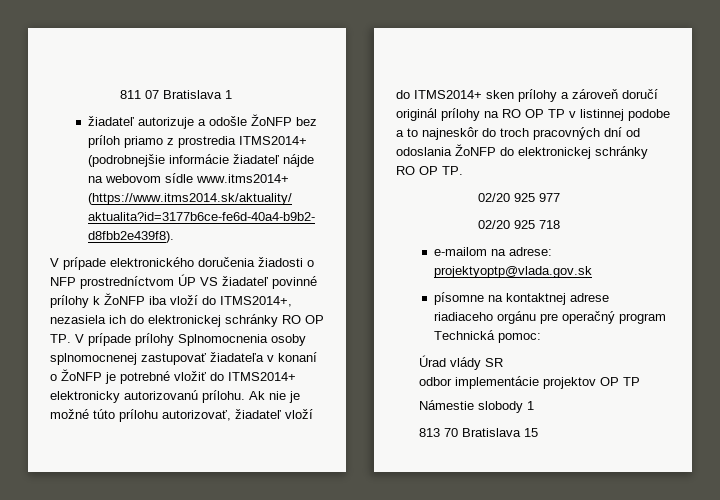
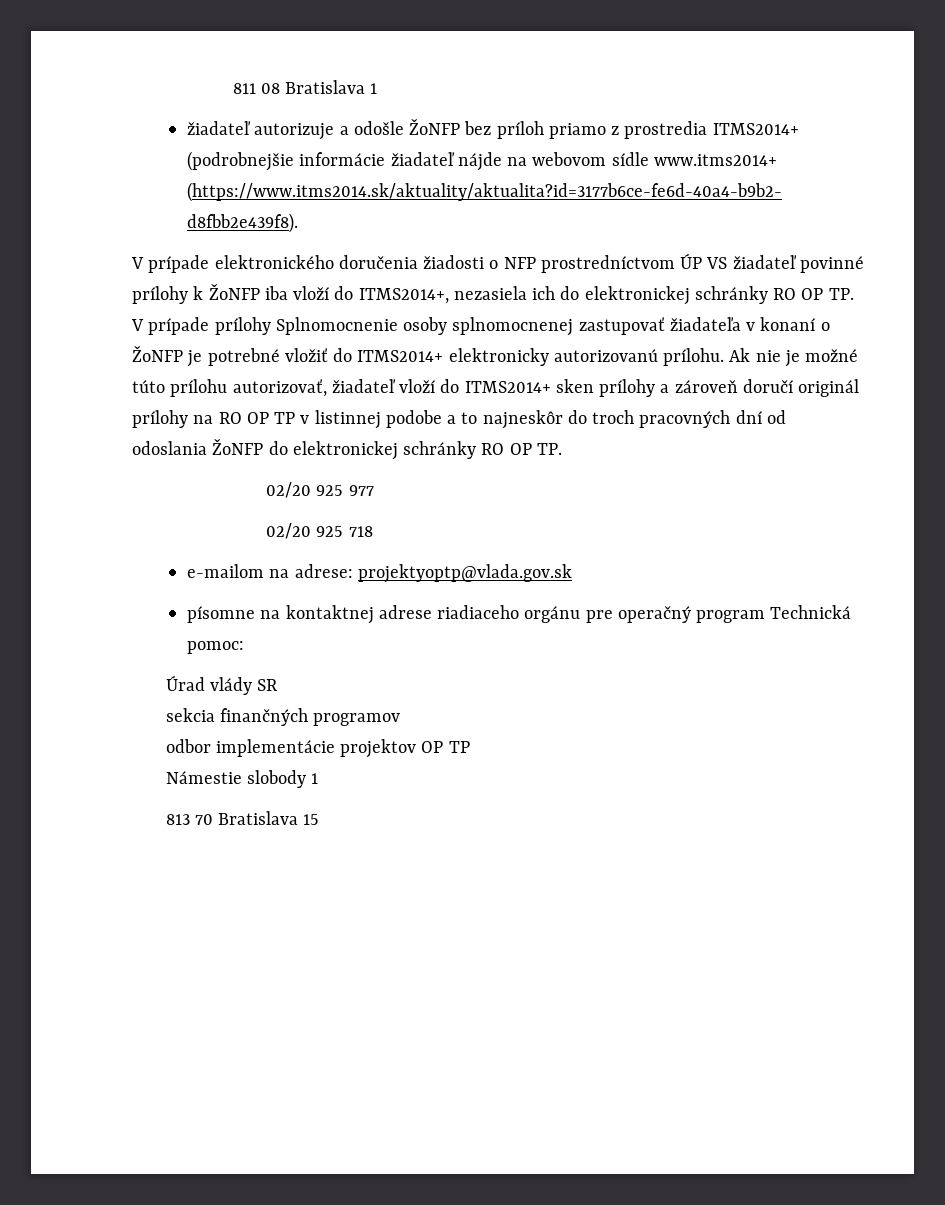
[145,90,160,99] 07 -> [260,83,280,94] 08
[178,334,268,346] Splnomocnenia -> [275,317,398,335] Splnomocnenie
(504, 362) none -> [165,708,401,726] // sekcia finančných programov

